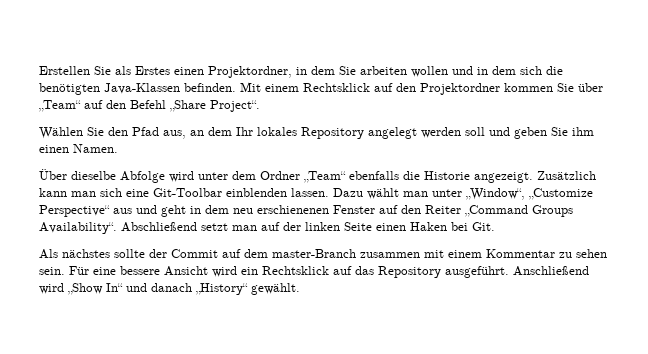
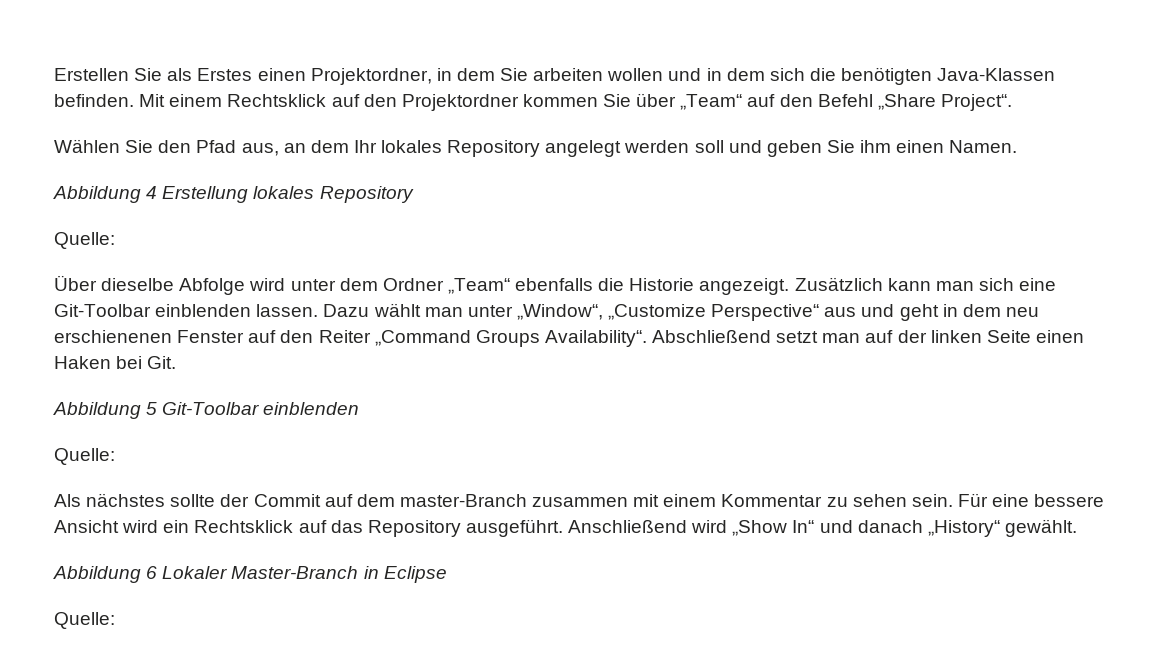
(118, 148) none -> [53,186,414,203] [54,232,115,249] // Abbildung 4 Erstellung lokales Repository // Quelle:
(495, 226) none -> [53,402,360,419] [54,448,115,465] // Abbildung 5 Git-Toolbar einblenden // Quelle:
(300, 289) none -> [53,566,447,583] [54,612,115,629] // Abbildung 6 Lokaler Master-Branch in Eclipse // Quelle:

